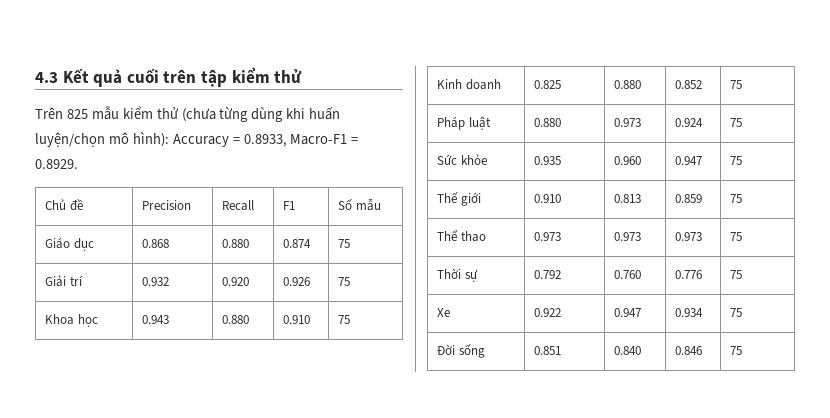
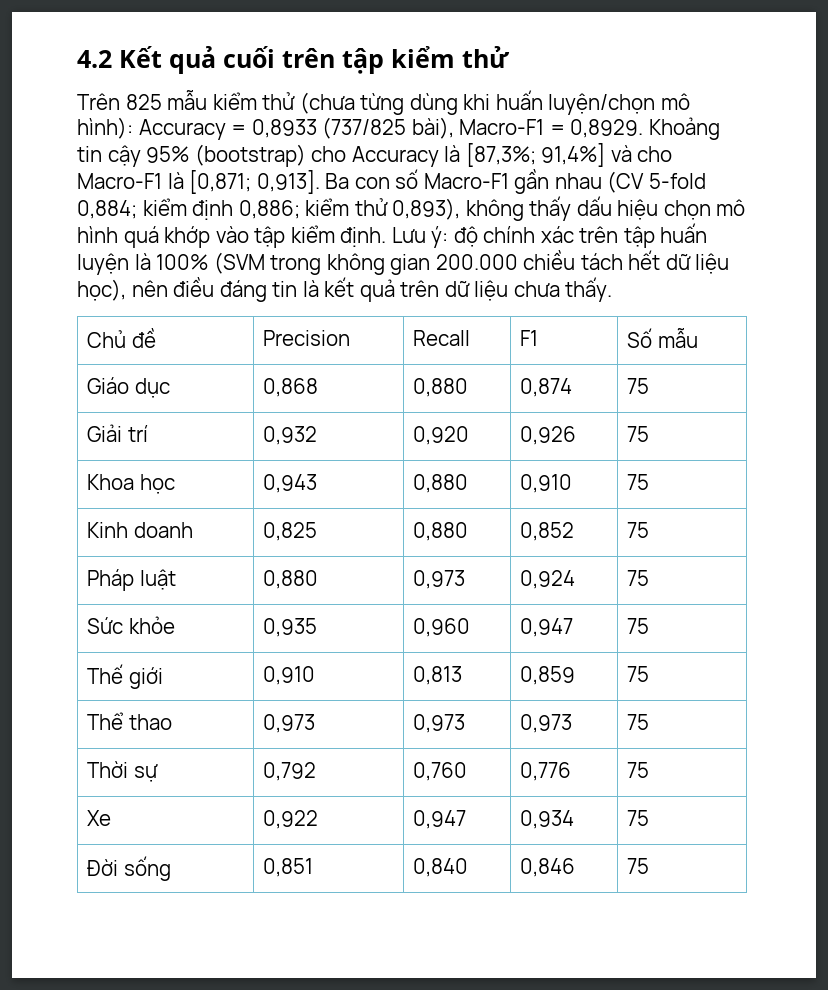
[35,72,58,83] 4.3 -> [77,50,112,68] 4.2
[243,134,359,147] [35,159,78,169] 0.8933, Macro-F1 = 0.8929. -> [251,117,720,140] [77,143,673,167] [77,169,706,194] [77,196,746,221] [77,223,708,248] [77,250,730,275] [77,277,613,302] 0,8933 (737/825 bài), Macro-F1 = 0,8929. Khoảng tin cậy 95% (bootstrap) cho Accuracy là [87,3%; 91,4%] và cho Macro-F1 là [0,871; 0,913]. Ba con số Macro-F1 gần nhau (CV 5-fold 0,884; kiểm định 0,886; kiểm thử 0,893), không thấy dấu hiệu chọn mô hình quá khớp vào tập kiểm định. Lưu ý: độ chính xác trên tập huấn luyện là 100% (SVM trong không gian 200.000 chiều tách hết dữ liệu học), nên điều đáng tin là kết quả trên dữ liệu chưa thấy.
[142,239,170,248] [222,239,250,248] [283,239,312,248] 0.868 | 0.880 | 0.874 -> [263,378,319,397] [413,378,469,397] [520,378,573,397] 0,868 | 0,880 | 0,874
[142,277,170,286] [222,277,250,286] [283,277,311,286] 0.932 | 0.920 | 0.926 -> [263,426,318,445] [413,426,470,445] [520,426,577,445] 0,932 | 0,920 | 0,926
[142,315,170,324] [222,315,250,324] [283,315,311,324] 0.943 | 0.880 | 0.910 -> [263,474,318,493] [413,474,469,493] [520,474,573,493] 0,943 | 0,880 | 0,910
[534,80,562,89] [614,80,642,89] [675,80,703,89] 0.825 | 0.880 | 0.852 -> [263,522,318,541] [413,522,469,541] [520,522,575,541] 0,825 | 0,880 | 0,852
[534,118,562,127] [614,118,642,127] [675,118,704,127] 0.880 | 0.973 | 0.924 -> [263,570,319,589] [413,570,466,589] [520,570,576,589] 0,880 | 0,973 | 0,924
[534,156,562,165] [614,156,642,165] [675,156,703,165] 0.935 | 0.960 | 0.947 -> [263,618,318,637] [413,618,471,637] [520,618,574,637] 0,935 | 0,960 | 0,947
[534,194,562,203] [614,194,642,203] [675,194,703,203] 0.910 | 0.813 | 0.859 -> [263,666,316,685] [413,666,463,685] [520,666,576,685] 0,910 | 0,813 | 0,859
[534,232,562,241] [614,232,642,241] [675,232,703,241] 0.973 | 0.973 | 0.973 -> [263,714,316,733] [413,714,466,733] [520,714,573,733] 0,973 | 0,973 | 0,973
[534,270,562,279] [614,270,642,279] [675,270,703,279] 0.792 | 0.760 | 0.776 -> [263,762,317,781] [413,762,468,781] [520,762,572,781] 0,792 | 0,760 | 0,776
[534,308,562,317] [614,308,642,317] [675,308,704,317] 0.922 | 0.947 | 0.934 -> [263,810,319,829] [413,810,467,829] [520,810,575,829] 0,922 | 0,947 | 0,934
[534,346,562,355] [614,346,642,355] [675,346,703,355] 0.851 | 0.840 | 0.846 -> [263,858,314,877] [413,858,469,877] [520,858,576,877] 0,851 | 0,840 | 0,846

